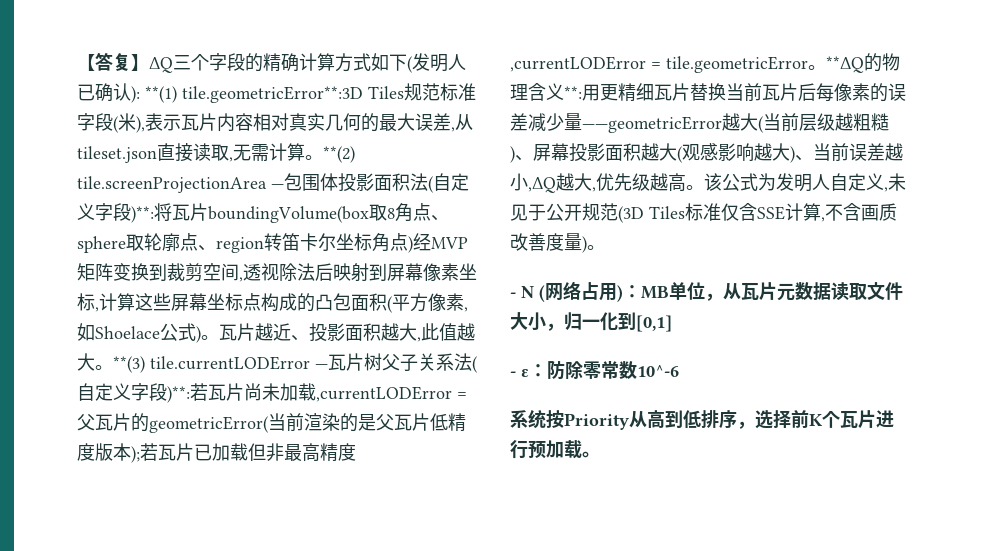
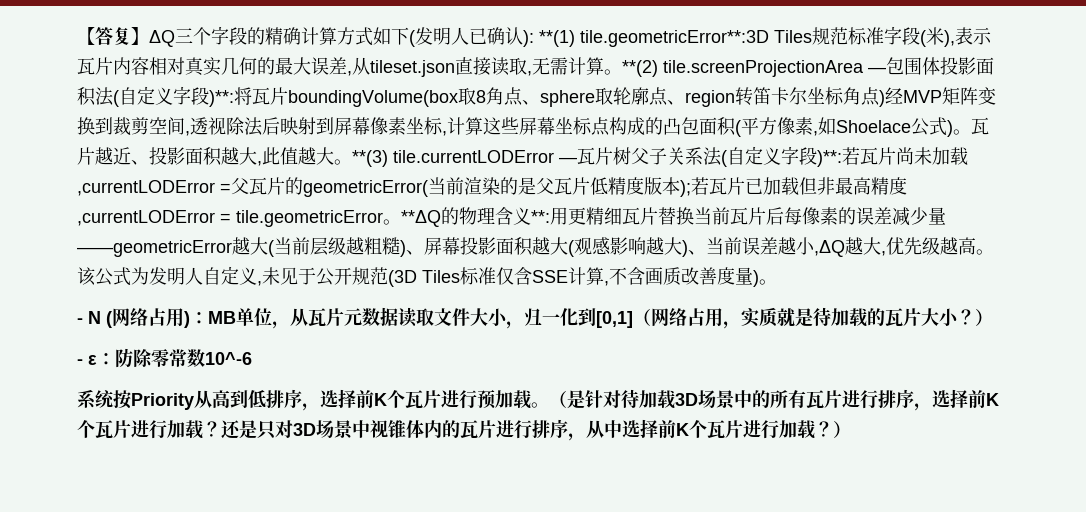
(672, 323) none -> [633,307,993,329] （网络占用，实质就是待加载的瓦片大小？）
(600, 454) none -> [549,389,999,411] [77,419,851,441] （是针对待加载3D场景中的所有瓦片进行排序，选择前K个瓦片进行加载？还是只对3D场景中视锥体内的瓦片进行排序，从中选择前K个瓦片进行加载？）

